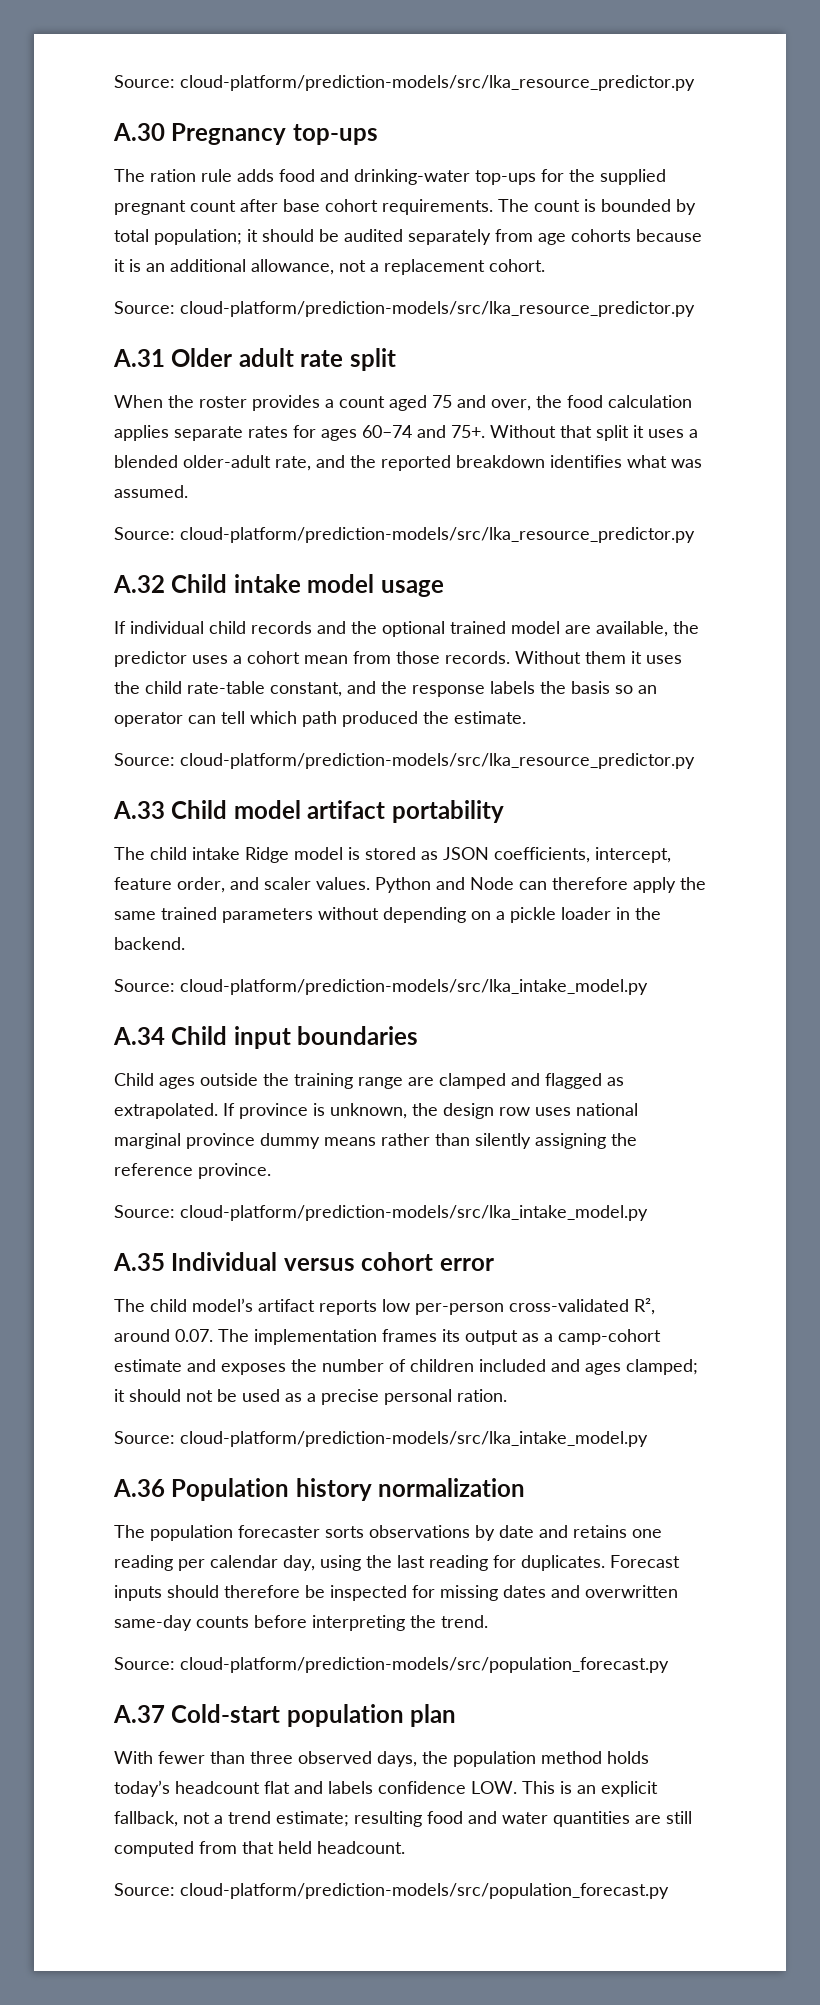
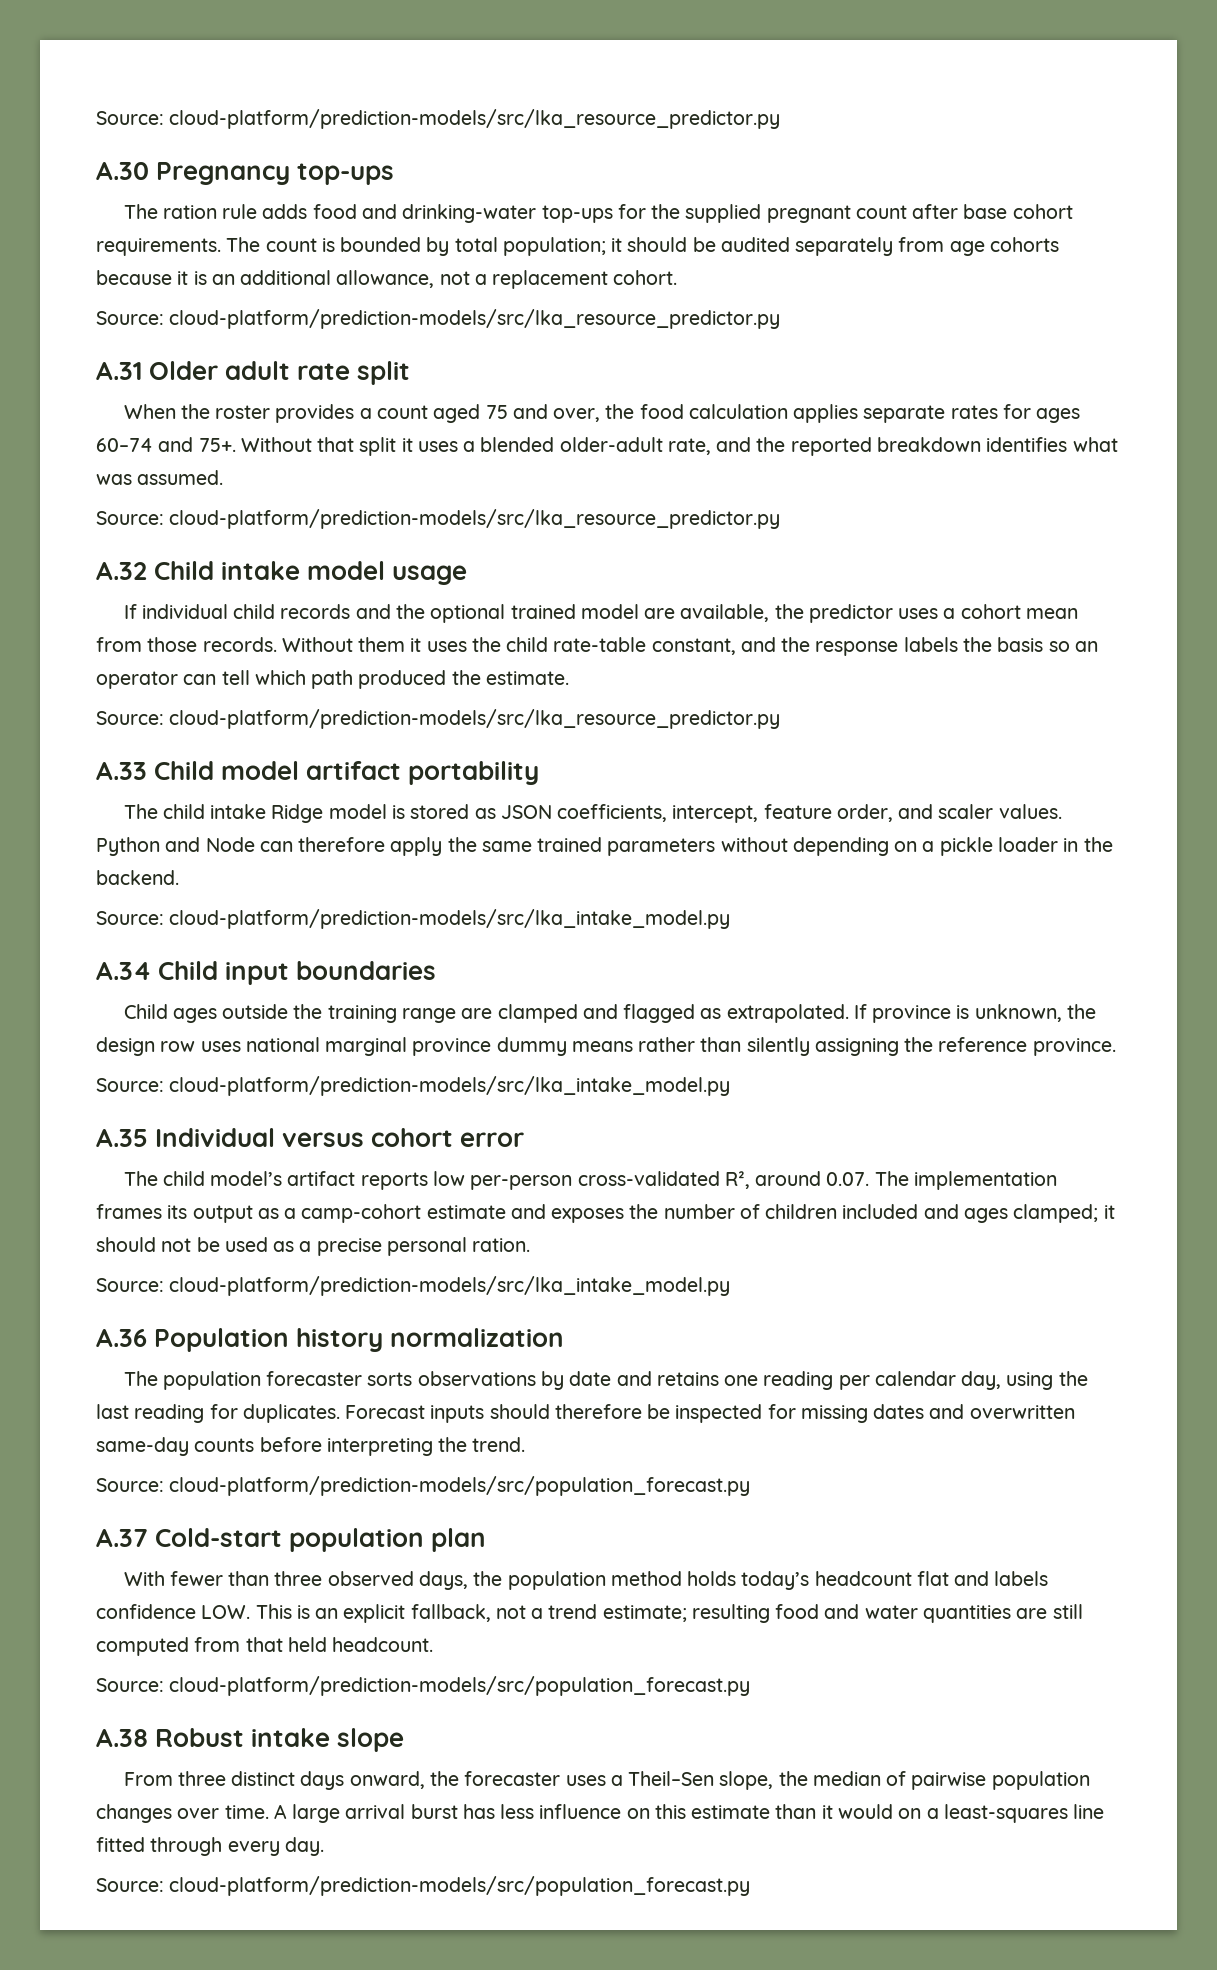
(669, 1891) none -> [96,1728,405,1752] [123,1771,1090,1790] [96,1804,1105,1823] [96,1837,324,1856] [96,1876,751,1896] // A.38 Robust intake slope // From three distinct days onward, the forecaster uses a Theil–Sen slope, the median of pairwise population changes over time. A large arrival burst has less influence on this estimate than it would on a least-squares line fitted through every day. // Source: cloud-platform/prediction-models/src/population_forecast.py

